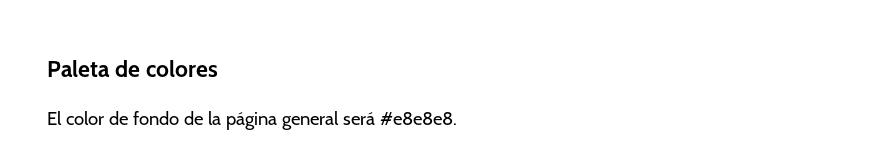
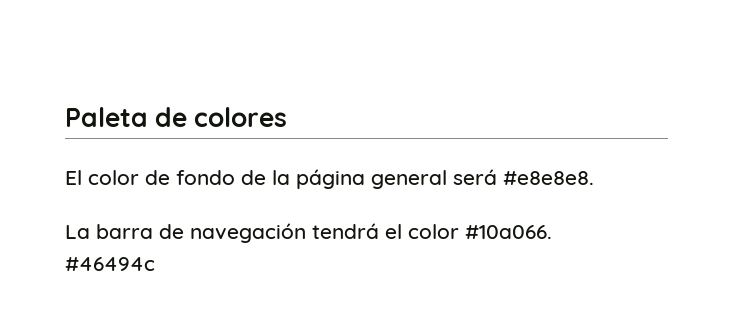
(457, 118) none -> [65,223,552,243] [65,257,155,271] // La barra de navegación tendrá el color #10a066. // #46494c

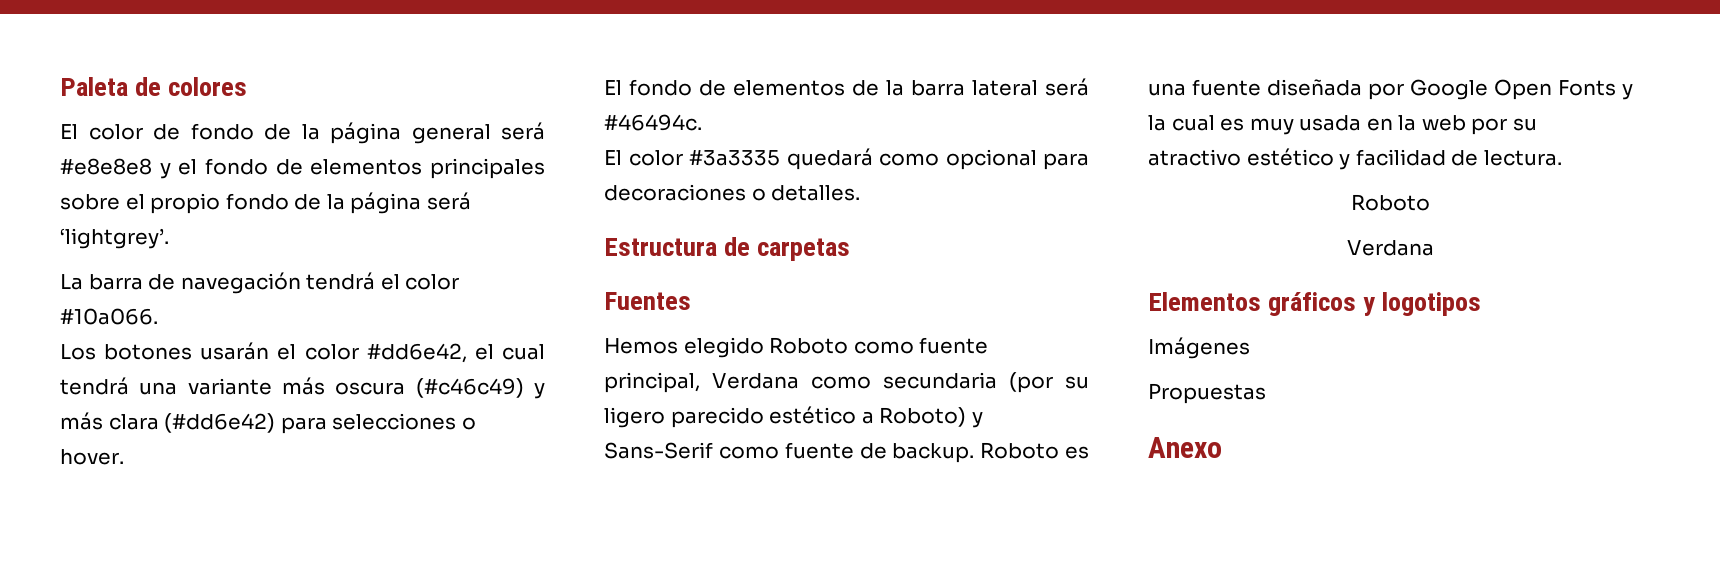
[503,171,594,185] #e8e8e8. -> [60,158,545,179] [60,192,471,214] [60,228,169,249] #e8e8e8 y el fondo de elementos principales sobre el propio fondo de la página será ‘lightgrey’.
[65,257,155,271] #46494c -> [60,342,545,363] [60,377,545,399] [60,412,476,434] [60,449,124,465] [604,78,1089,96] [604,114,702,131] [604,148,1089,170] [604,184,861,201] [604,237,851,261] [604,292,691,310] [604,337,989,358] [604,372,1089,393] [604,406,983,428] [604,442,1089,463] [1148,79,1633,100] [1148,115,1537,135] [1148,148,1562,170] [1351,194,1430,211] [1347,240,1434,256] [1148,292,1482,316] [1148,337,1250,359] [1148,383,1266,404] [1148,437,1222,458] Los botones usarán el color #dd6e42, el cual tendrá una variante más oscura (#c46c49) y más clara (#dd6e42) para selecciones o hover. // El fondo de elementos de la barra lateral será #46494c. // El color #3a3335 quedará como opcional para decoraciones o detalles. // Estructura de carpetas // Fuentes // Hemos elegido Roboto como fuente principal, Verdana como secundaria (por su ligero parecido estético a Roboto) y Sans-Serif como fuente de backup. Roboto es una fuente diseñada por Google Open Fonts y la cual es muy usada en la web por su atractivo estético y facilidad de lectura. // Roboto // Verdana // Elementos gráficos y logotipos // Imágenes // Propuestas // Anexo

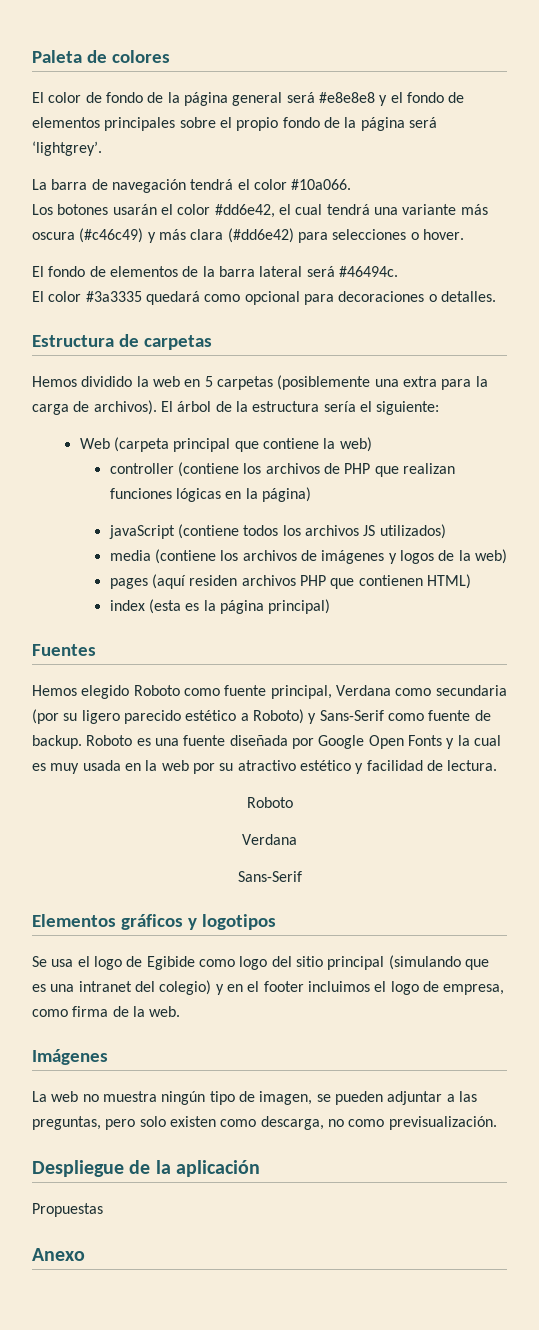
(851, 249) none -> [32,375,488,390] [32,400,440,415] [79,437,372,452] [109,462,456,477] [109,487,312,502] [108,524,446,539] [109,549,507,564] [109,574,472,589] [109,599,331,614] // Hemos dividido la web en 5 carpetas (posiblemente una extra para la carga de archivos). El árbol de la estructura sería el siguiente: // Web (carpeta principal que contiene la web) // controller (contiene los archivos de PHP que realizan funciones lógicas en la página) // javaScript (contiene todos los archivos JS utilizados) // media (contiene los archivos de imágenes y logos de la web) // pages (aquí residen archivos PHP que contienen HTML) // index (esta es la página principal)
(1434, 248) none -> [237,871,302,882] // Sans-Serif
[1148,337,1250,359] Imágenes -> [32,955,489,970] [32,980,505,995] [32,1006,181,1017] [32,1049,108,1065] [32,1091,477,1105] [32,1116,497,1130] [32,1160,261,1177] Se usa el logo de Egibide como logo del sitio principal (simulando que es una intranet del colegio) y en el footer incluimos el logo de empresa, como firma de la web. // Imágenes // La web no muestra ningún tipo de imagen, se pueden adjuntar a las preguntas, pero solo existen como descarga, no como previsualización. // Despliegue de la aplicación

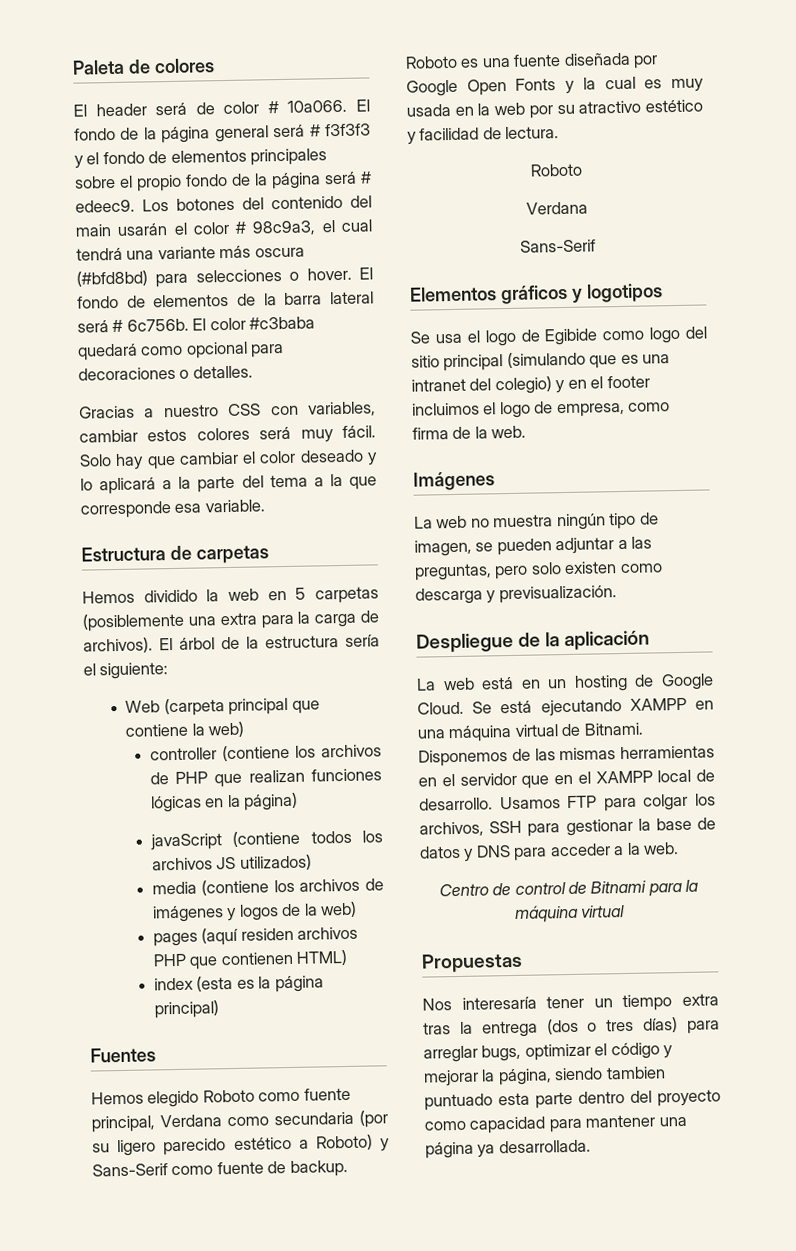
[48,92,102,103] color de -> [95,99,370,117] header será de color # 10a066. El
[318,92,375,103] #e8e8e8 -> [309,123,371,137] # f3f3f3
[32,141,102,156] [32,179,352,193] [32,204,109,215] ‘lightgrey’. // La barra de navegación tendrá el color #10a066. // Los botones -> [360,171,372,184] [75,195,372,213] [75,224,112,237] # edeec9. Los botones del contenido del main
[214,204,275,218] #dd6e42, -> [235,220,317,236] # 98c9a3,
[79,228,294,243] (#c46c49) y más clara (#dd6e42) -> [76,270,148,287] (#bfd8bd)
(464, 234) // -> (352, 274) none
[338,266,398,277] [32,291,142,302] #46494c. // El color #3a3335 -> [112,316,316,333] # 6c756b. El color #c3baba
(496, 296) none -> [79,401,376,419] [79,425,376,443] [79,449,378,470] [80,473,377,495] [80,499,265,519] // Gracias a nuestro CSS con variables, cambiar estos colores será muy fácil. Solo hay que cambiar el color deseado y lo aplicará a la parte del tema a la que corresponde esa variable.
[260,1116,385,1130] descarga, no como -> [415,587,497,605] descarga y
[32,1203,103,1217] [32,1248,85,1261] Propuestas // Anexo -> [416,673,714,692] [417,697,714,717] [417,722,643,743] [418,745,715,767] [418,769,715,789] [419,793,716,812] [419,817,716,837] [419,842,680,862] [438,879,699,897] [514,904,626,923] [421,952,523,973] [422,993,719,1012] [423,1017,720,1038] [423,1042,674,1063] [423,1066,666,1087] [424,1089,721,1111] [424,1114,687,1134] [425,1139,591,1159] La web está en un hosting de Google Cloud. Se está ejecutando XAMPP en una máquina virtual de Bitnami. Disponemos de las mismas herramientas en el servidor que en el XAMPP local de desarrollo. Usamos FTP para colgar los archivos, SSH para gestionar la base de datos y DNS para acceder a la web. // Centro de control de Bitnami para la máquina virtual // Propuestas // Nos interesaría tener un tiempo extra tras la entrega (dos o tres días) para arreglar bugs, optimizar el código y mejorar la página, siendo tambien puntuado esta parte dentro del proyecto como capacidad para mantener una página ya desarrollada.

